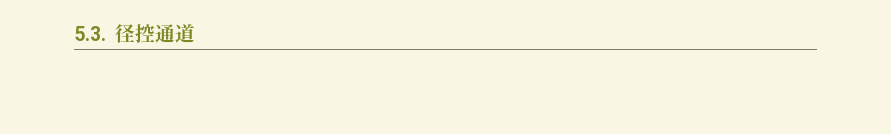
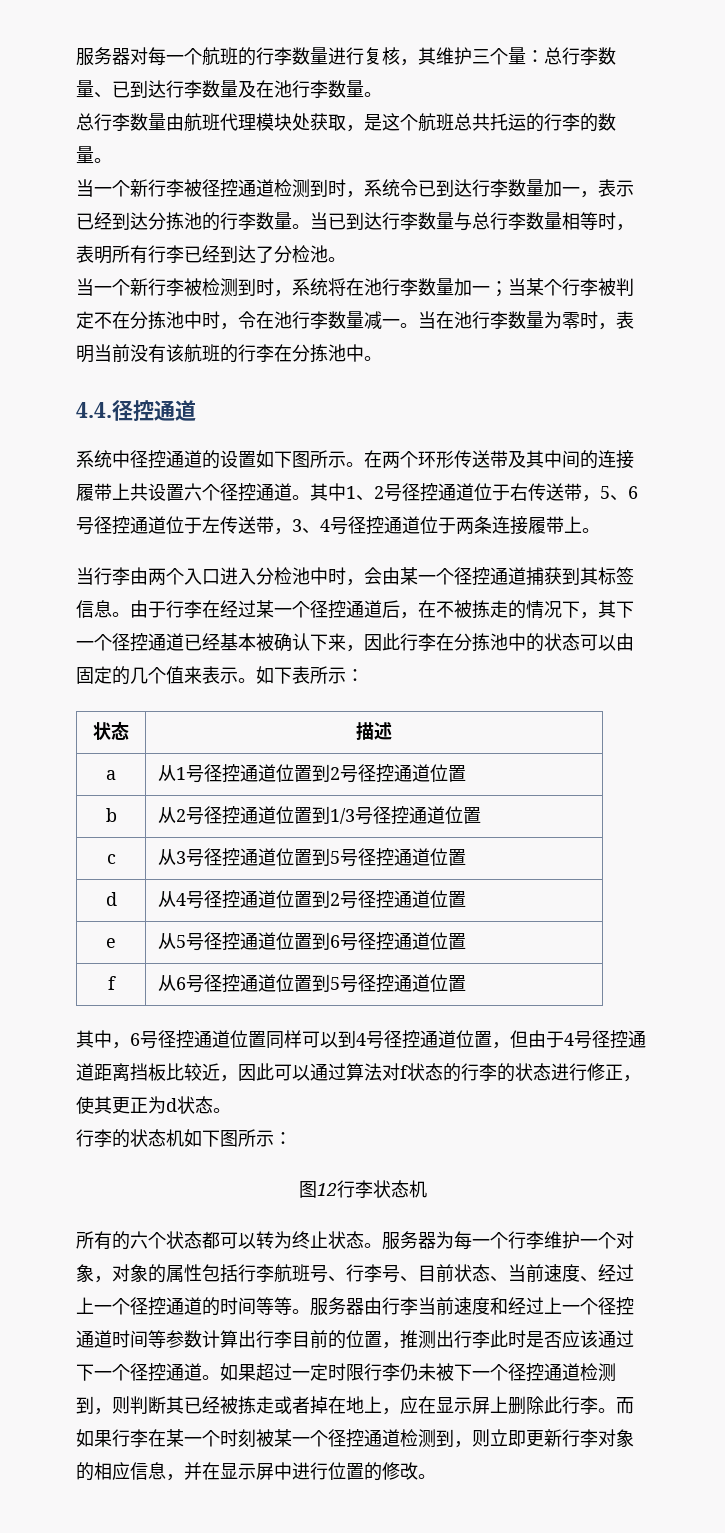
[74,24,195,43] 5.3.径控通道 -> [76,47,616,66] [76,80,382,98] [76,113,616,132] [76,146,112,164] [76,179,634,198] [76,212,634,231] [76,245,346,264] [76,278,634,297] [76,311,634,330] [76,344,382,363] [76,400,196,421] [76,450,634,469] [76,483,638,502] [76,516,600,535] [76,567,634,586] [76,600,634,619] [76,633,634,652] [76,666,364,685] [93,721,129,740] [355,722,392,740] [106,770,116,780] [158,764,467,783] [105,808,117,822] [158,806,482,825] [106,854,116,864] [158,848,467,867] [105,892,117,906] [158,890,467,909] [106,938,116,948] [158,932,467,951] [107,976,116,990] [158,974,467,993] [76,1030,646,1049] [76,1063,641,1082] [76,1096,231,1114] [76,1129,292,1148] [298,1180,427,1198] [76,1231,634,1250] [76,1264,634,1283] [76,1297,634,1316] [76,1330,634,1349] [76,1363,616,1382] [76,1396,634,1415] [76,1429,634,1448] [76,1462,436,1481] 服务器对每一个航班的行李数量进行复核，其维护三个量：总行李数量、已到达行李数量及在池行李数量。 // 总行李数量由航班代理模块处获取，是这个航班总共托运的行李的数量。 // 当一个新行李被径控通道检测到时，系统令已到达行李数量加一，表示已经到达分拣池的行李数量。当已到达行李数量与总行李数量相等时，表明所有行李已经到达了分检池。 // 当一个新行李被检测到时，系统将在池行李数量加一；当某个行李被判定不在分拣池中时，令在池行李数量减一。当在池行李数量为零时，表明当前没有该航班的行李在分拣池中。 // 4.4.径控通道 // 系统中径控通道的设置如下图所示。在两个环形传送带及其中间的连接履带上共设置六个径控通道。其中1、2号径控通道位于右传送带，5、6号径控通道位于左传送带，3、4号径控通道位于两条连接履带上。 // 当行李由两个入口进入分检池中时，会由某一个径控通道捕获到其标签信息。由于行李在经过某一个径控通道后，在不被拣走的情况下，其下一个径控通道已经基本被确认下来，因此行李在分拣池中的状态可以由固定的几个值来表示。如下表所示： // 状态 | 描述 // a | 从1号径控通道位置到2号径控通道位置 // b | 从2号径控通道位置到1/3号径控通道位置 // c | 从3号径控通道位置到5号径控通道位置 // d | 从4号径控通道位置到2号径控通道位置 // e | 从5号径控通道位置到6号径控通道位置 // f | 从6号径控通道位置到5号径控通道位置 // 其中，6号径控通道位置同样可以到4号径控通道位置，但由于4号径控通道距离挡板比较近，因此可以通过算法对f状态的行李的状态进行修正，使其更正为d状态。 // 行李的状态机如下图所示： // 图12行李状态机 // 所有的六个状态都可以转为终止状态。服务器为每一个行李维护一个对象，对象的属性包括行李航班号、行李号、目前状态、当前速度、经过上一个径控通道的时间等等。服务器由行李当前速度和经过上一个径控通道时间等参数计算出行李目前的位置，推测出行李此时是否应该通过下一个径控通道。如果超过一定时限行李仍未被下一个径控通道检测到，则判断其已经被拣走或者掉在地上，应在显示屏上删除此行李。而如果行李在某一个时刻被某一个径控通道检测到，则立即更新行李对象的相应信息，并在显示屏中进行位置的修改。

